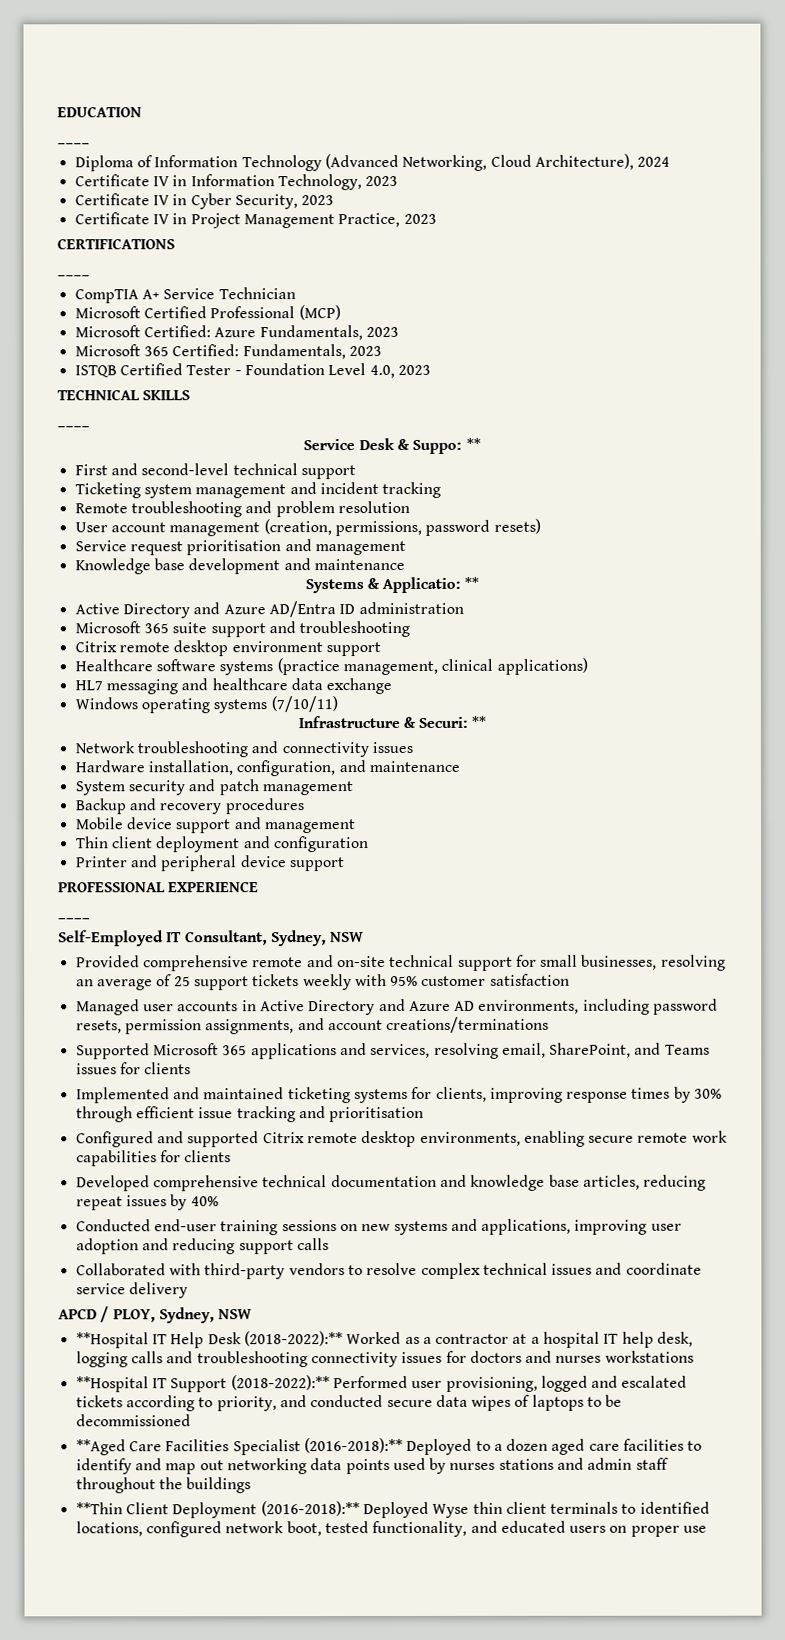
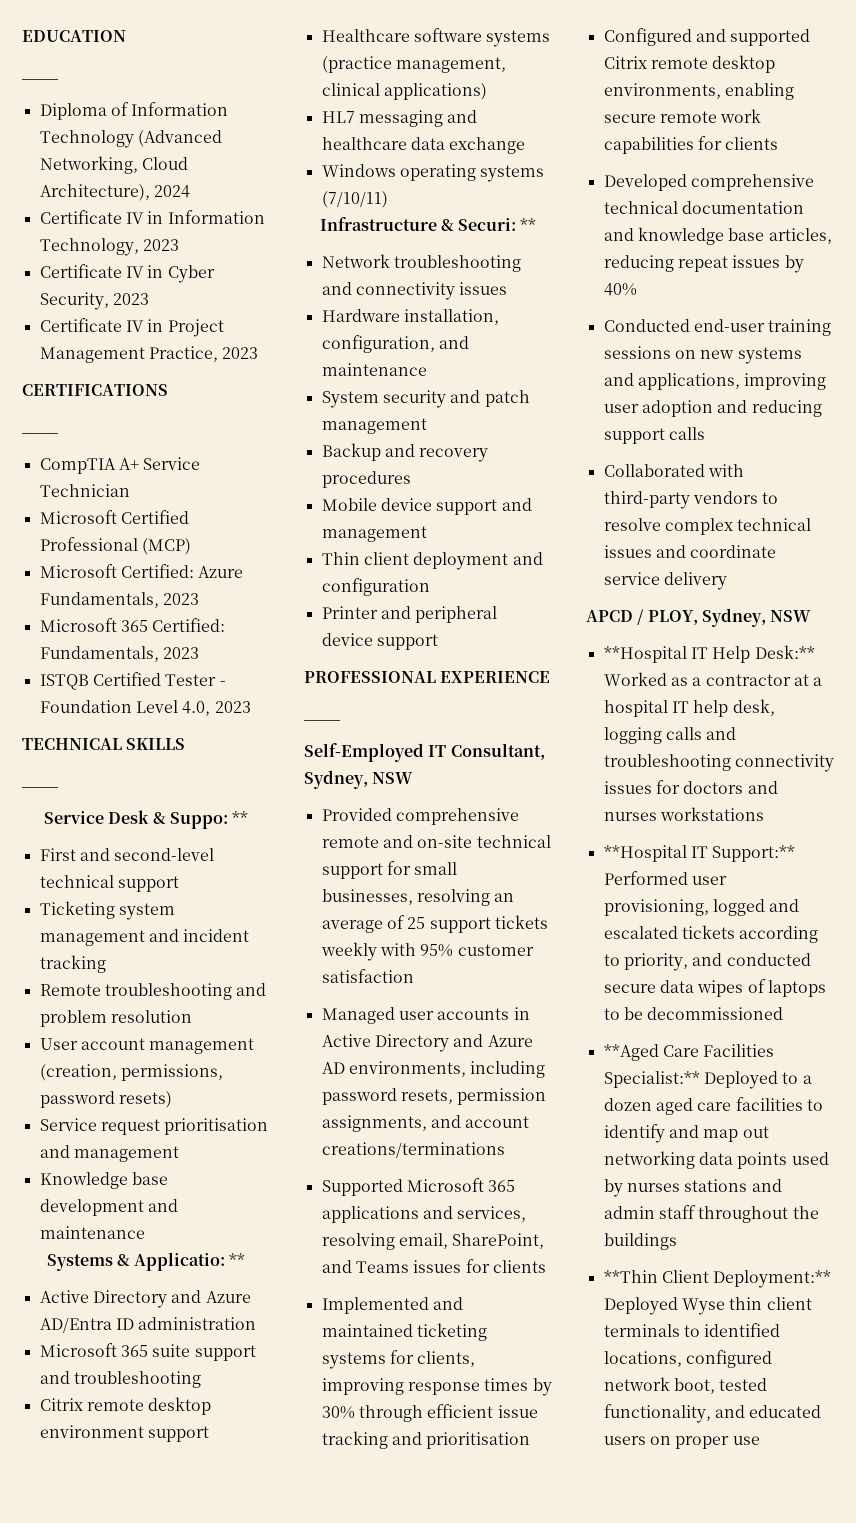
[207,1331,343,1347] Desk (2018-2022):** -> [754,645,815,659] Desk:**
[170,1375,330,1393] Support (2018-2022):** -> [712,845,796,862] Support:**
[232,1437,403,1456] Specialist (2016-2018):** -> [603,1071,700,1088] Specialist:**
[172,1501,360,1519] Deployment (2016-2018):** -> [713,1270,832,1288] Deployment:**

